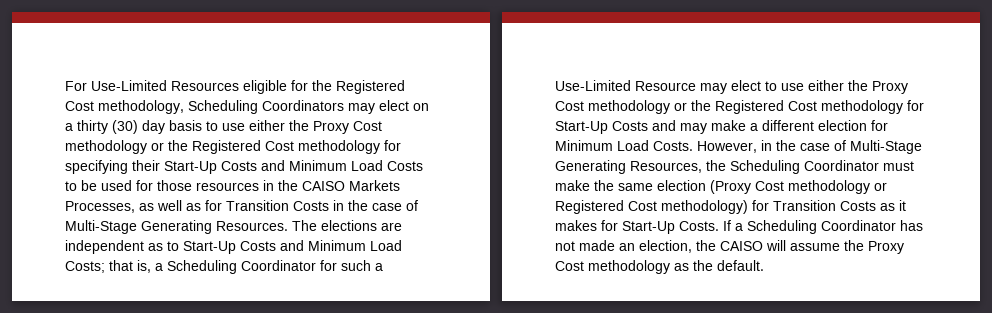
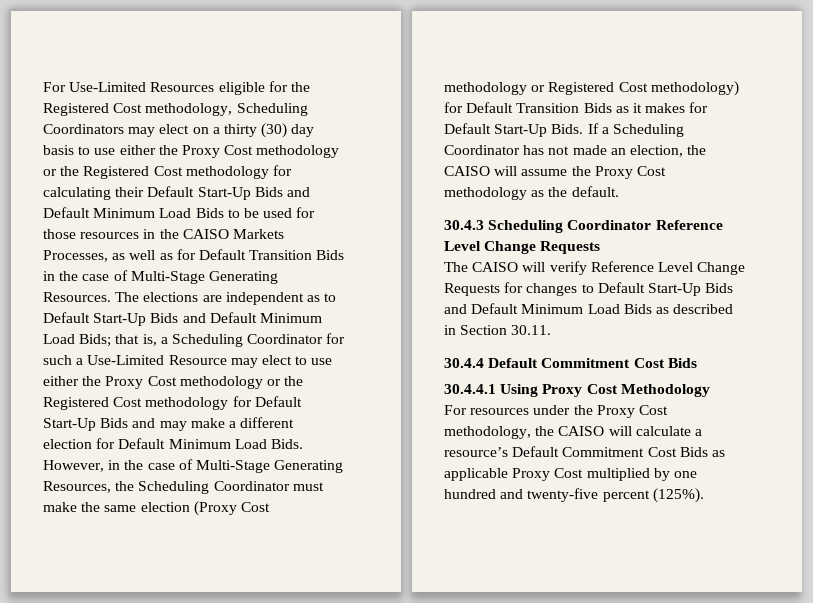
[65,160,423,174] specifying their Start-Up Costs and Minimum Load Costs -> [43,186,310,200] [43,207,224,218] calculating their Default Start-Up Bids and Default Minimum Load Bids
[226,200,329,211] Transition Costs -> [198,249,345,260] Default Transition Bids
[183,240,402,254] [65,261,105,273] Start-Up Costs and Minimum Load Costs; -> [43,312,322,326] [43,334,112,347] Default Start-Up Bids and Default Minimum Load Bids;
[555,121,648,134] Start-Up Costs -> [254,396,302,407] [43,418,129,431] Default Start-Up Bids
[555,140,693,151] Minimum Load Costs. -> [118,438,303,449] Default Minimum Load Bids.
[773,200,876,211] Transition Costs -> [466,102,612,113] Default Transition Bids
[622,221,719,234] Start-Up Costs. -> [444,123,584,137] Default Start-Up Bids.
(764, 265) none -> [444,220,723,233] [444,241,601,254] [444,261,746,275] [444,282,734,296] [444,303,734,314] [444,325,552,335] [444,358,697,368] [444,384,710,397] [444,405,668,418] [444,426,702,439] [444,446,725,457] [444,468,697,481] [444,488,704,503] // 30.4.3 Scheduling Coordinator Reference Level Change Requests // The CAISO will verify Reference Level Change Requests for changes to Default Start-Up Bids and Default Minimum Load Bids as described in Section 30.11. // 30.4.4 Default Commitment Cost Bids // 30.4.4.1 Using Proxy Cost Methodology // For resources under the Proxy Cost methodology, the CAISO will calculate a resource’s Default Commitment Cost Bids as applicable Proxy Cost multiplied by one hundred and twenty-five percent (125%).

